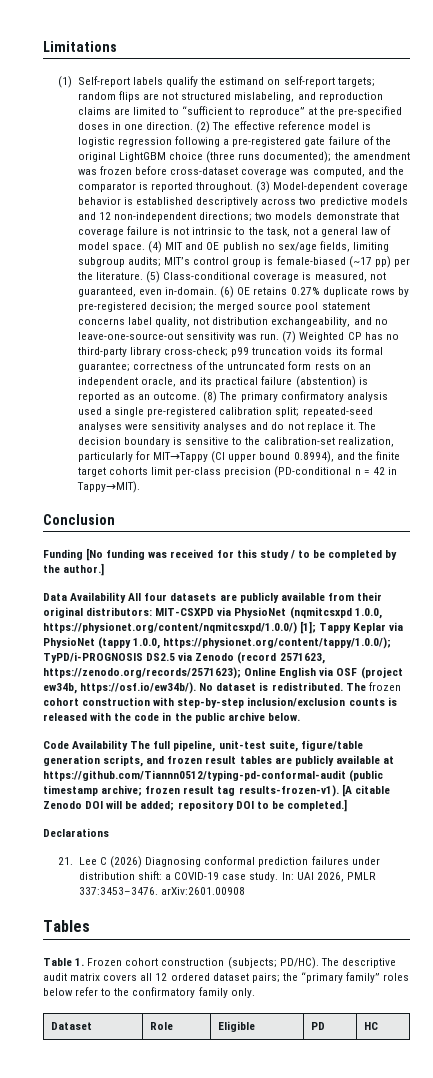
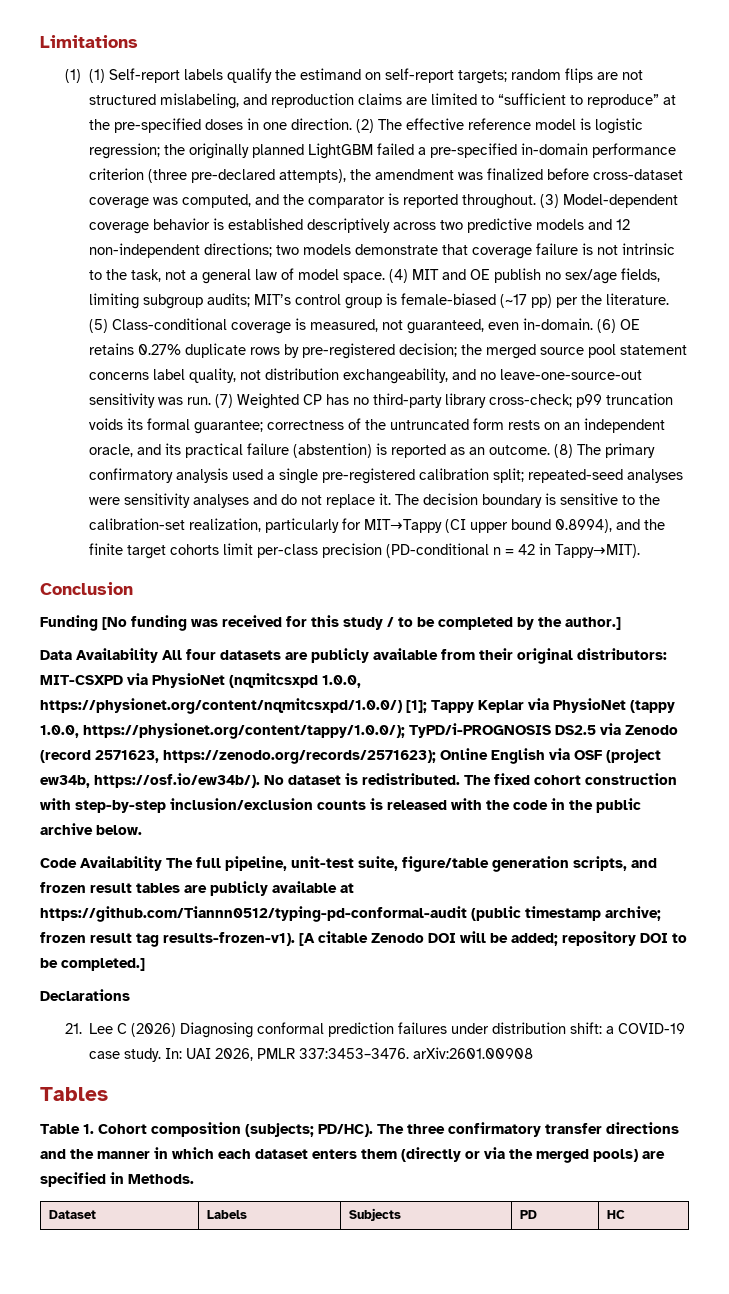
(73, 82) none -> [89,69,106,83] (1)
[118,136,391,147] [77,151,332,163] regression following a pre-registered gate failure of the original LightGBM choice (three runs documented); -> [89,143,677,159] [89,168,347,183] regression; the originally planned LightGBM failed a pre-specified in-domain performance criterion (three pre-declared attempts),
[100,166,133,175] frozen -> [487,168,544,180] finalized
[368,682,401,691] frozen -> [494,773,530,785] fixed
[87,957,396,969] [43,972,410,983] [43,987,255,998] Frozen cohort construction (subjects; PD/HC). The descriptive audit matrix covers all 12 ordered dataset pairs; the “primary family” roles below refer to the confirmatory family only. -> [98,1122,679,1137] [40,1147,665,1163] [40,1172,194,1187] Cohort composition (subjects; PD/HC). The three confirmatory transfer directions and the manner in which each dataset enters them (directly or via the merged pools) are specified in Methods.
[149,1022,173,1030] [217,1021,255,1032] Role | Eligible -> [207,1210,248,1219] [349,1208,402,1221] Labels | Subjects

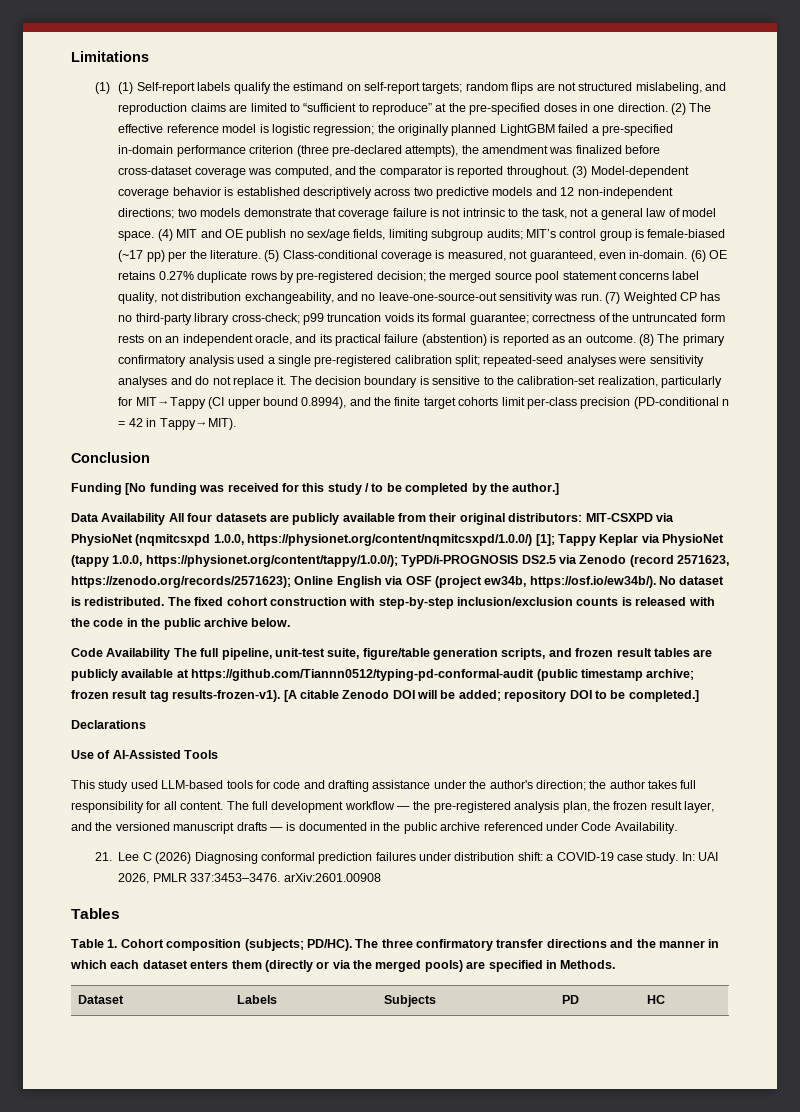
(130, 995) none -> [71,750,219,759] [71,780,697,792] [71,801,714,813] [71,822,677,834] // Use of AI-Assisted Tools // This study used LLM-based tools for code and drafting assistance under the author's direction; the author takes full responsibility for all content. The full development workflow — the pre-registered analysis plan, the frozen result layer, and the versioned manuscript drafts — is documented in the public archive referenced under Code Availability.

